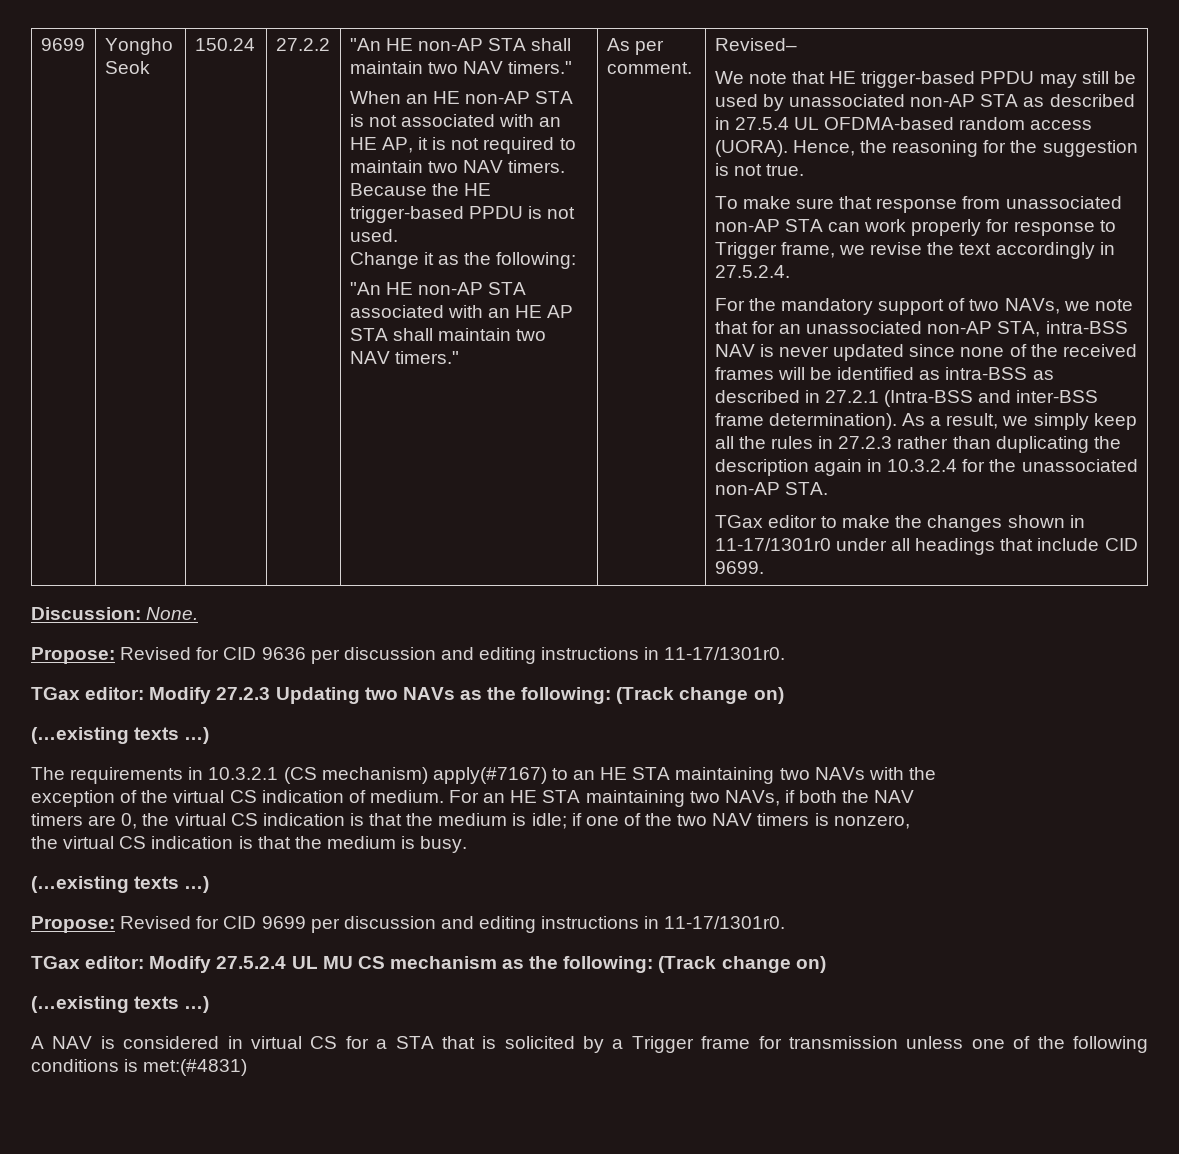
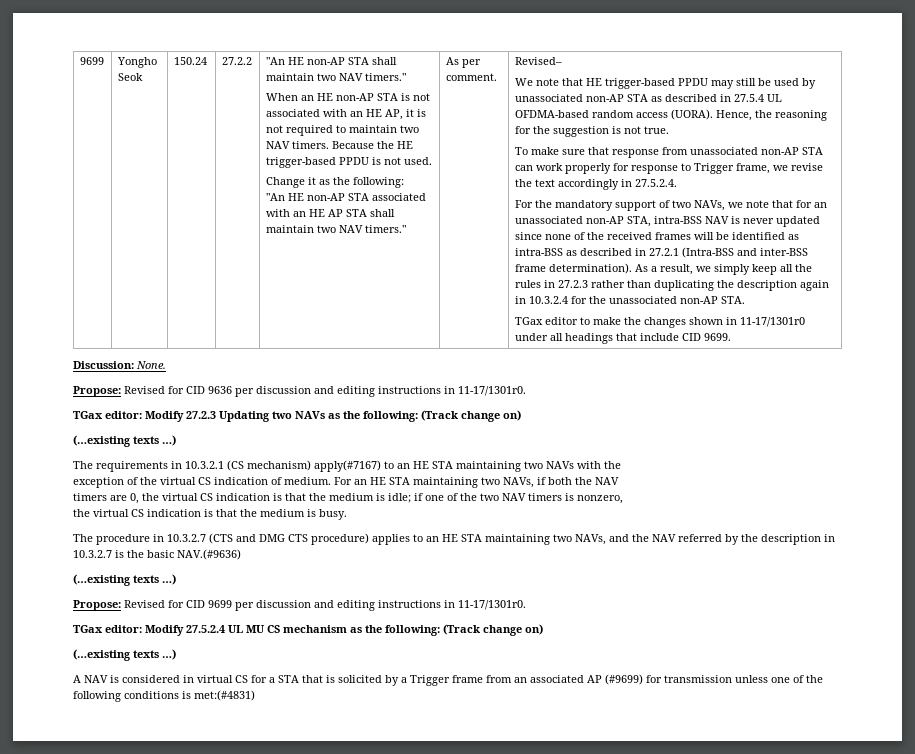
(468, 844) none -> [73,533,835,545] [73,549,241,560] // The procedure in 10.3.2.7 (CTS and DMG CTS procedure) applies to an HE STA maintaining two NAVs, and the NAV referred by the description in 10.3.2.7 is the basic NAV.(#9636)
(751, 1042) none -> [486,674,643,685] from an associated AP (#9699)

